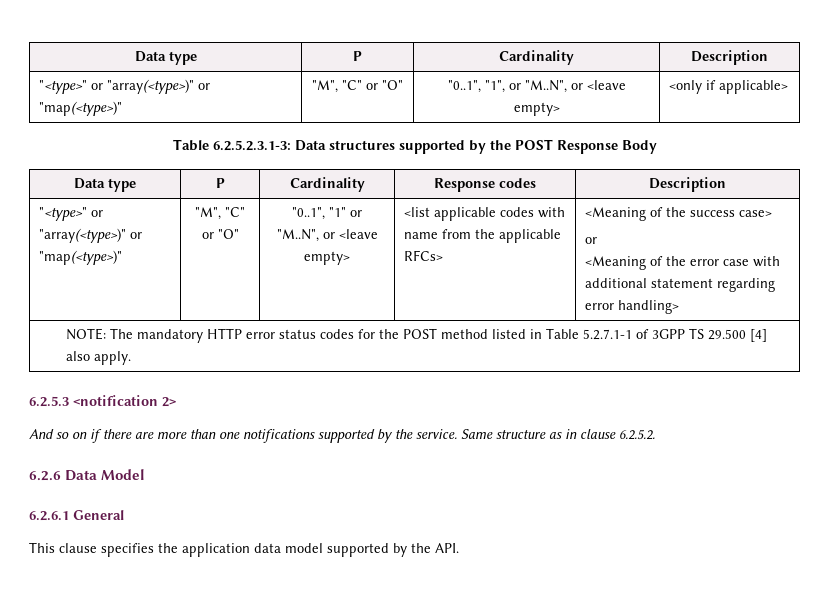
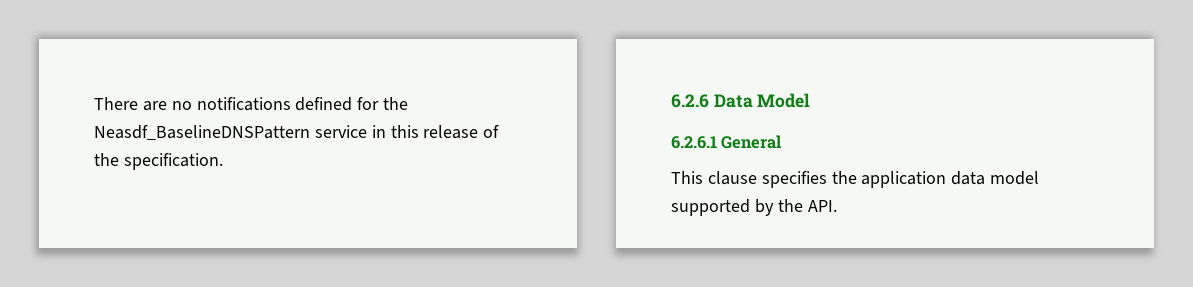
[134,51,197,65] [353,51,362,61] [499,50,574,65] [691,50,768,65] [39,79,211,94] [39,101,123,116] [312,80,403,93] [447,80,626,93] [513,102,560,116] [669,80,789,94] [172,139,657,154] [74,178,136,192] [215,178,225,188] [289,177,365,192] [434,178,536,192] [648,177,726,192] [39,207,104,221] [39,228,143,243] [39,250,123,265] [195,207,245,220] [201,229,239,239] [292,207,362,220] [276,229,378,242] [304,251,350,265] [404,207,566,221] [404,229,562,243] [404,250,444,261] [585,207,773,221] [585,237,598,244] [585,256,781,270] [585,278,776,292] [585,300,680,314] [66,328,768,343] [66,351,132,365] [29,395,176,407] [29,429,655,443] Data type | P | Cardinality | Description // "<type>" or "array(<type>)" or "map(<type>)" | "M", "C" or "O" | "0..1", "1", or "M..N", or <leave empty> | <only if applicable> // Table 6.2.5.2.3.1-3: Data structures supported by the POST Response Body // Data type | P | Cardinality | Response codes | Description // "<type>" or "array(<type>)" or "map(<type>)" | "M", "C" or "O" | "0..1", "1" or "M..N", or <leave empty> | <list applicable codes with name from the applicable RFCs> | <Meaning of the success case> // or // <Meaning of the error case with additional statement regarding error handling> // NOTE: The mandatory HTTP error status codes for the POST method listed in Table 5.2.7.1-1 of 3GPP TS 29.500 [4] also apply. // 6.2.5.3 <notification 2> // And so on if there are more than one notifications supported by the service. Same structure as in clause 6.2.5.2. -> [94,97,409,111] [94,125,500,140] [94,153,223,170] There are no notifications defined for the Neasdf_BaselineDNSPattern service in this release of the specification.

